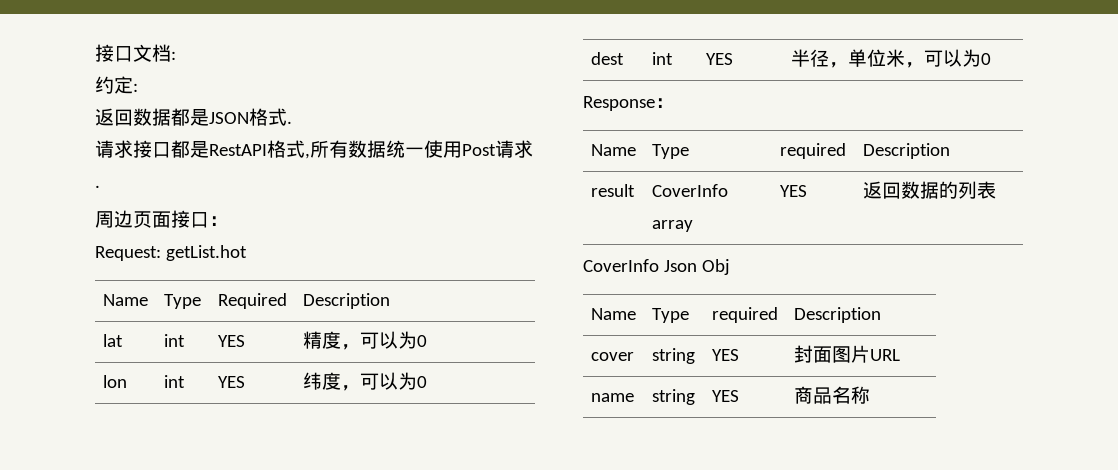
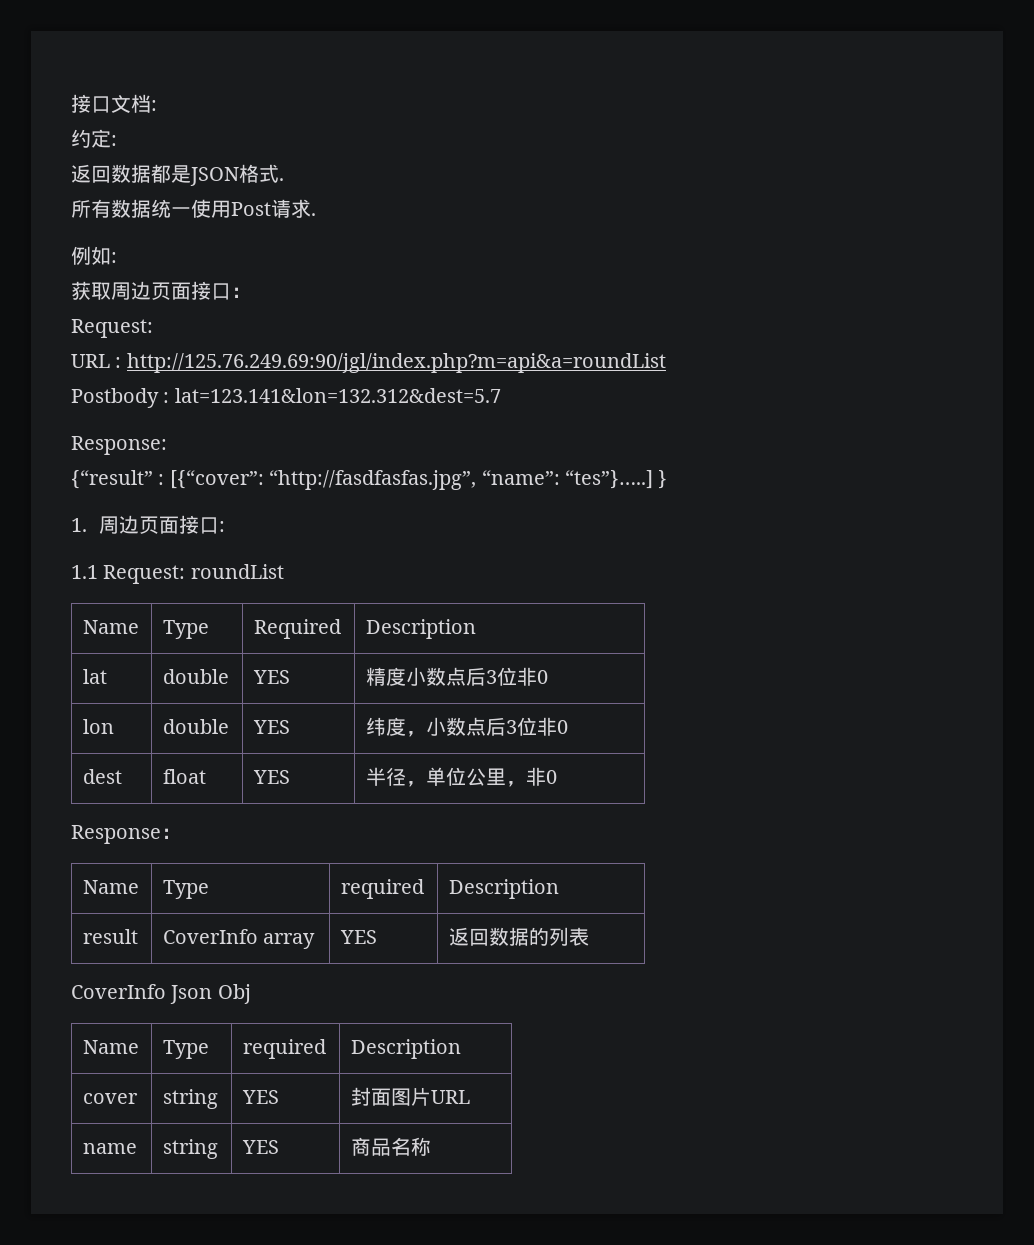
[95,140,310,159] 请求接口都是RestAPI格式, -> (284, 179) none
(100, 186) none -> [71,246,117,265] [71,281,111,300] 例如: // 获取
[165,245,247,261] getList.hot -> [71,353,666,373] [71,388,501,408] [71,436,167,455] [71,470,668,490] [71,515,226,534] [71,564,284,584] // URL : http://125.76.249.69:90/jgl/index.php?m=api&a=roundList // Postbody : lat=123.141&lon=132.312&dest=5.7 // Response: // {“result” : [{“cover”: “http://fasdfasfas.jpg”, “name”: “tes”}…..] } // 1.周边页面接口: // 1.1 Request: roundList
[163,334,185,347] int -> [162,669,229,684] double
[340,331,417,350] ，可以为 -> [405,667,537,686] 小数点后3位非
[163,375,185,388] int -> [162,719,229,734] double
[359,372,417,390] 可以为 -> [425,717,557,736] 小数点后3位非
[651,52,673,65] int -> [162,769,206,784] float
[885,49,981,68] 米，可以为 -> [465,767,546,787] 公里，非

